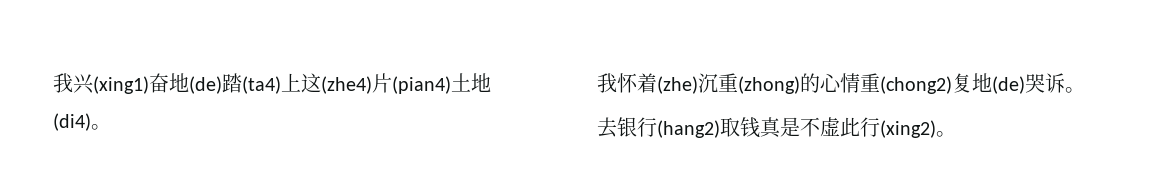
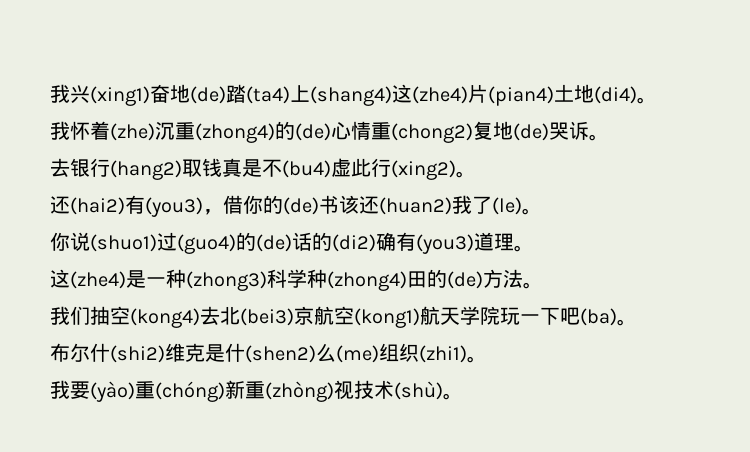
(301, 82) none -> [310,86,392,106] (shang4)
[738,73,820,94] (zhong)的 -> [195,121,331,143] (zhong4)的(de)
(820, 127) none -> [282,160,331,178] (bu4)
(956, 134) none -> [50,195,542,217] [50,232,534,254] [50,269,543,291] [50,306,637,328] [50,343,487,363] [50,380,463,402] // 还(hai2)有(you3)，借你的(de)书该还(huan2)我了(le)。 // 你说(shuo1)过(guo4)的(de)话的(di2)确有(you3)道理。 // 这(zhe4)是一种(zhong3)科学种(zhong4)田的(de)方法。 // 我们抽空(kong4)去北(bei3)京航空(kong1)航天学院玩一下吧(ba)。 // 布尔什(shi2)维克是什(shen2)么(me)组织(zhi1)。 // 我要(yào)重(chóng)新重(zhòng)视技术(shù)。

